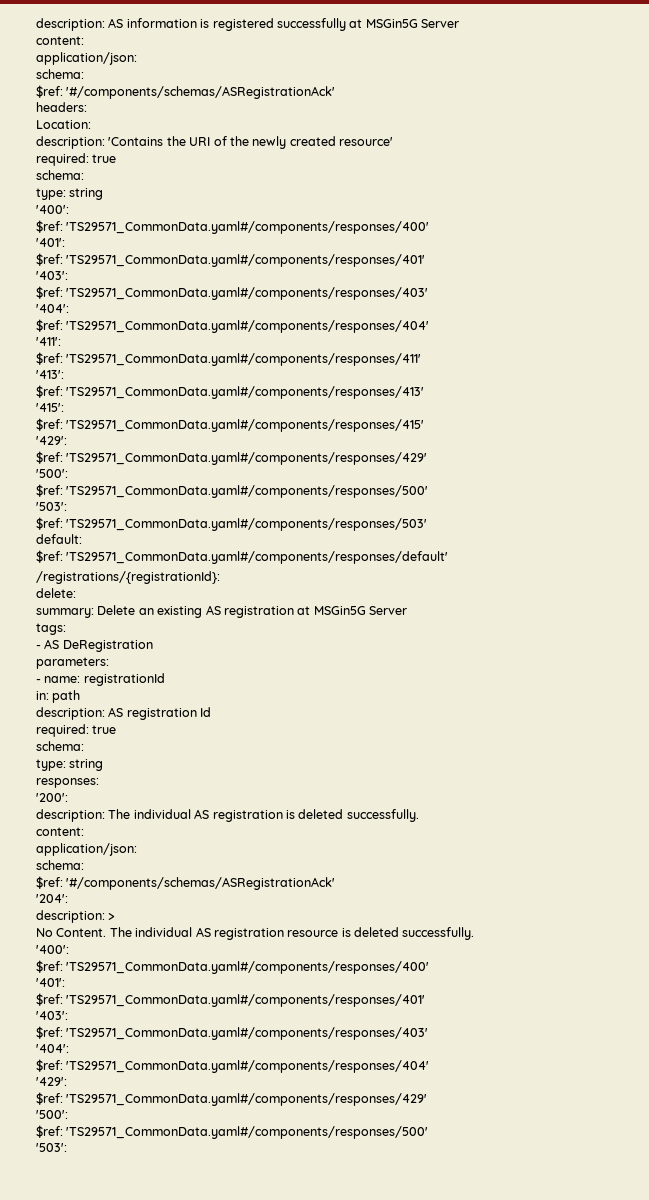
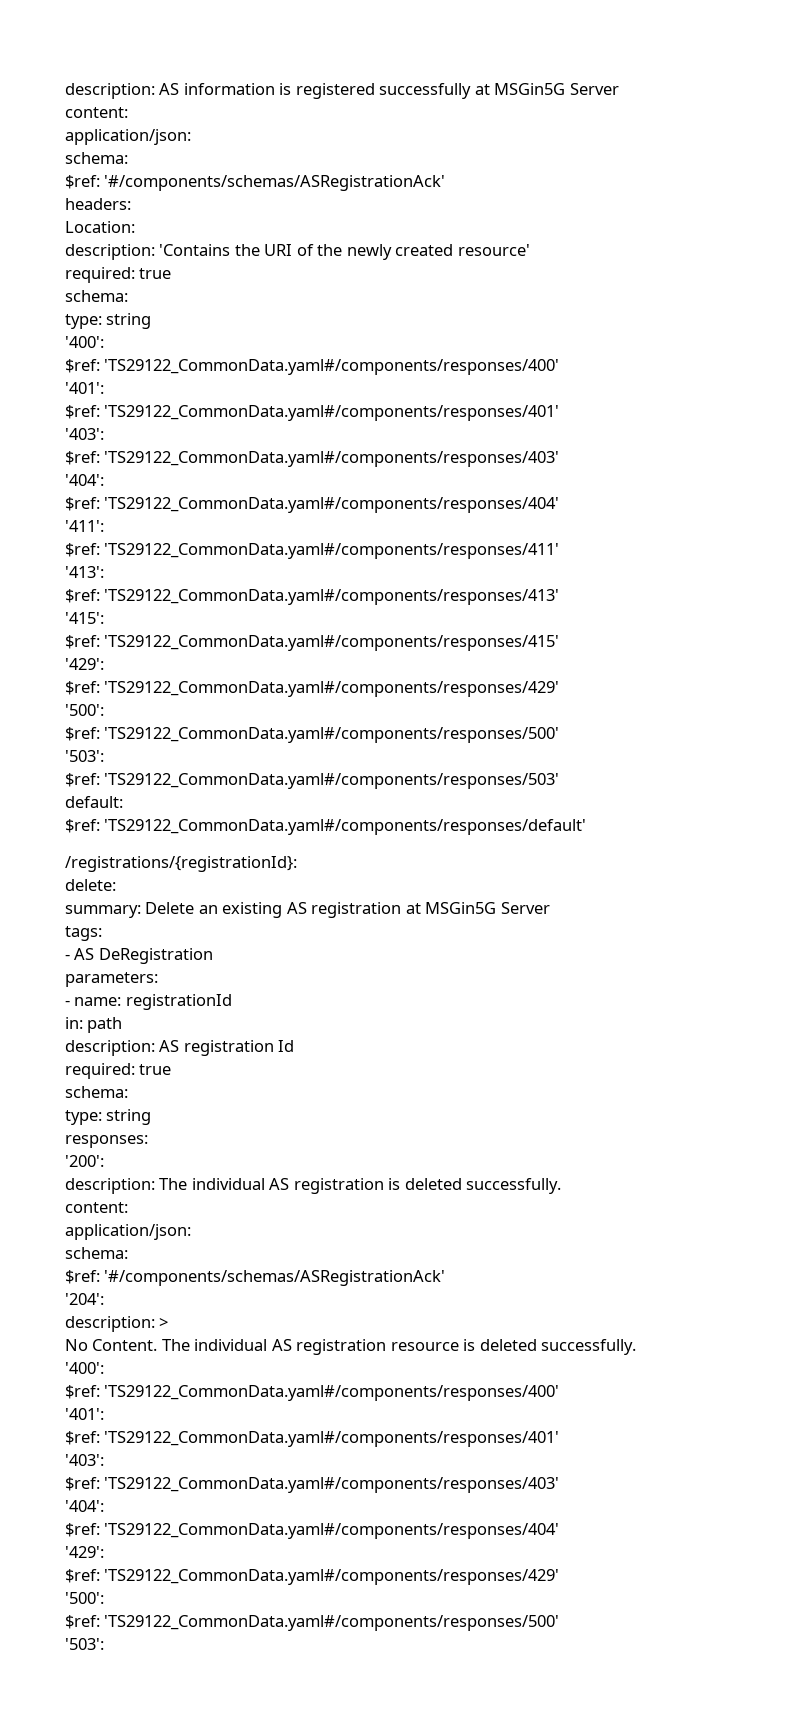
[66,221,430,234] [36,238,65,247] [36,253,426,267] [36,271,68,280] [36,286,429,300] [36,304,69,313] [36,319,430,333] 'TS29571_CommonData.yaml#/components/responses/400' // '401': // $ref: 'TS29571_CommonData.yaml#/components/responses/401' // '403': // $ref: 'TS29571_CommonData.yaml#/components/responses/403' // '404': // $ref: 'TS29571_CommonData.yaml#/components/responses/404' -> [104,359,560,375] [65,382,104,394] [65,405,560,421] [65,428,104,440] [65,451,560,467] [65,474,104,486] [65,497,560,513] 'TS29122_CommonData.yaml#/components/responses/400' // '401': // $ref: 'TS29122_CommonData.yaml#/components/responses/401' // '403': // $ref: 'TS29122_CommonData.yaml#/components/responses/403' // '404': // $ref: 'TS29122_CommonData.yaml#/components/responses/404'
[66,353,422,366] 'TS29571_CommonData.yaml#/components/responses/411' -> [104,543,560,559] 'TS29122_CommonData.yaml#/components/responses/411'
[66,386,425,399] 'TS29571_CommonData.yaml#/components/responses/413' -> [104,589,560,605] 'TS29122_CommonData.yaml#/components/responses/413'
[66,419,425,432] [36,436,67,445] [36,451,428,465] [36,469,68,478] [36,484,429,498] 'TS29571_CommonData.yaml#/components/responses/415' // '429': // $ref: 'TS29571_CommonData.yaml#/components/responses/429' // '500': // $ref: 'TS29571_CommonData.yaml#/components/responses/500' -> [104,635,560,651] [65,658,104,670] [65,681,560,697] [65,704,104,716] [65,727,560,743] 'TS29122_CommonData.yaml#/components/responses/415' // '429': // $ref: 'TS29122_CommonData.yaml#/components/responses/429' // '500': // $ref: 'TS29122_CommonData.yaml#/components/responses/500'
[66,518,428,531] 'TS29571_CommonData.yaml#/components/responses/503' -> [104,773,560,789] 'TS29122_CommonData.yaml#/components/responses/503'
[66,551,449,564] 'TS29571_CommonData.yaml#/components/responses/default' -> [104,819,587,835] 'TS29122_CommonData.yaml#/components/responses/default'
[66,961,430,974] [36,978,65,987] [36,993,426,1007] [36,1011,68,1020] [36,1026,429,1040] [36,1044,69,1053] [36,1059,430,1073] [36,1077,67,1086] [36,1092,428,1106] [36,1110,68,1119] [36,1125,429,1139] 'TS29571_CommonData.yaml#/components/responses/400' // '401': // $ref: 'TS29571_CommonData.yaml#/components/responses/401' // '403': // $ref: 'TS29571_CommonData.yaml#/components/responses/403' // '404': // $ref: 'TS29571_CommonData.yaml#/components/responses/404' // '429': // $ref: 'TS29571_CommonData.yaml#/components/responses/429' // '500': // $ref: 'TS29571_CommonData.yaml#/components/responses/500' -> [104,1385,560,1401] [65,1408,104,1420] [65,1431,560,1447] [65,1454,104,1466] [65,1477,560,1493] [65,1500,104,1512] [65,1523,560,1539] [65,1546,104,1558] [65,1569,560,1585] [65,1592,104,1604] [65,1615,560,1631] 'TS29122_CommonData.yaml#/components/responses/400' // '401': // $ref: 'TS29122_CommonData.yaml#/components/responses/401' // '403': // $ref: 'TS29122_CommonData.yaml#/components/responses/403' // '404': // $ref: 'TS29122_CommonData.yaml#/components/responses/404' // '429': // $ref: 'TS29122_CommonData.yaml#/components/responses/429' // '500': // $ref: 'TS29122_CommonData.yaml#/components/responses/500'

